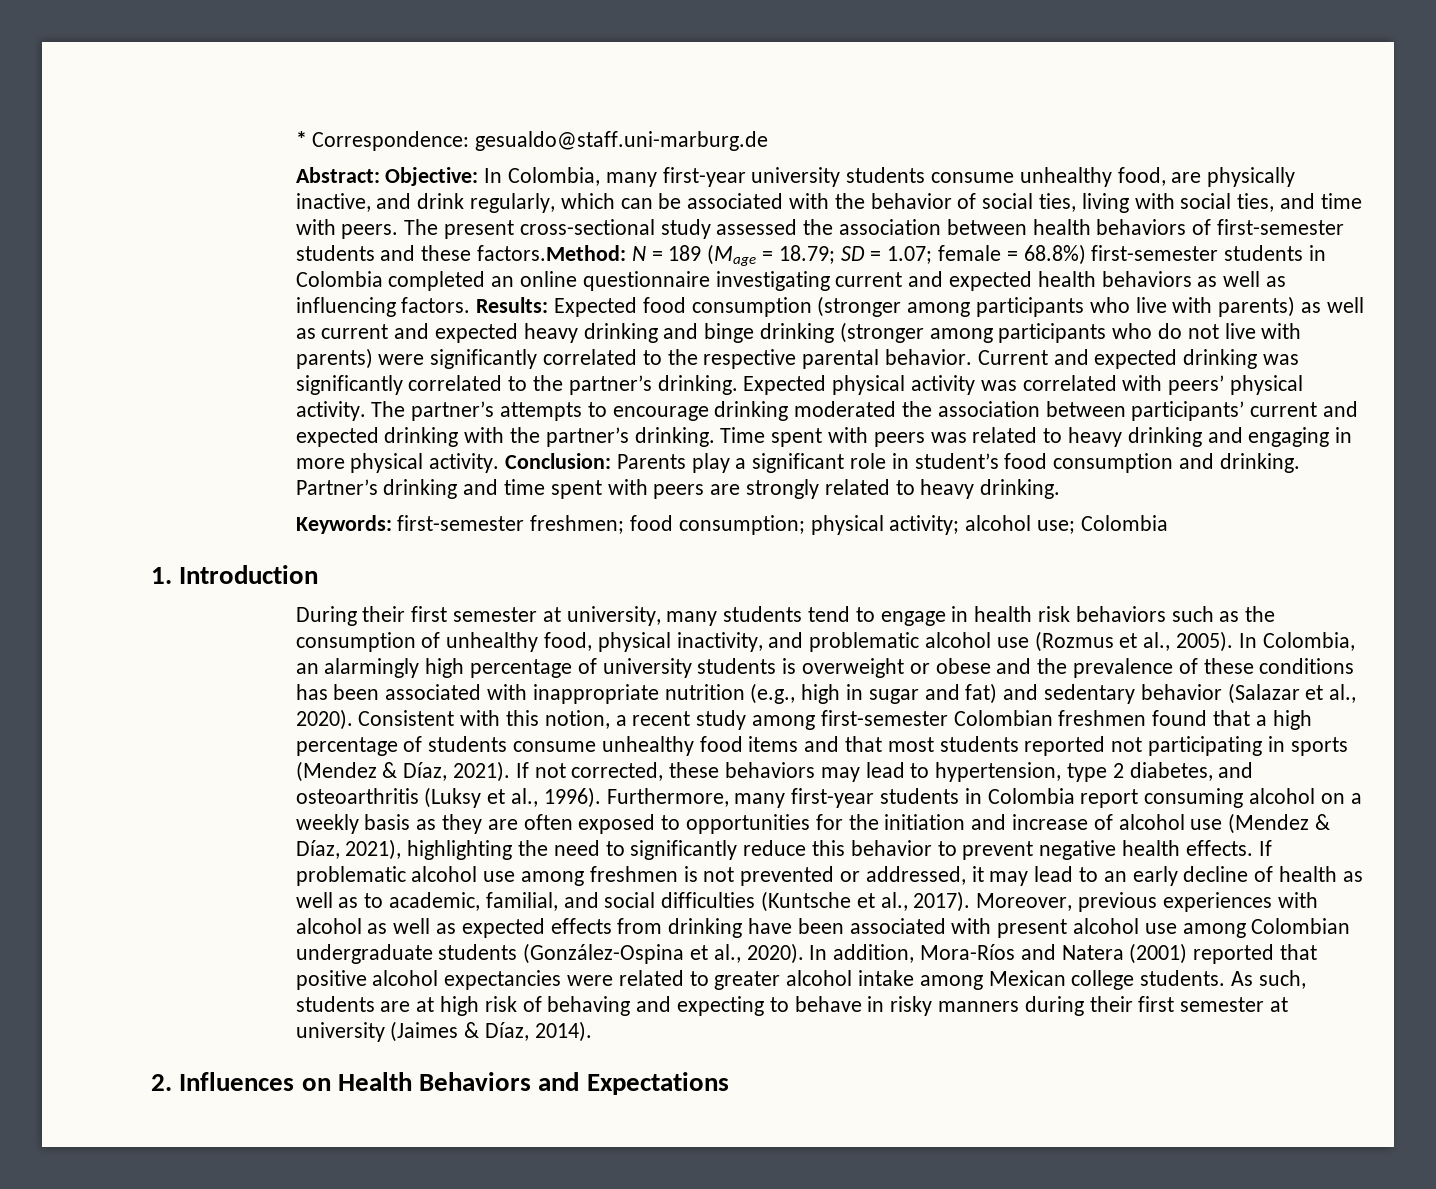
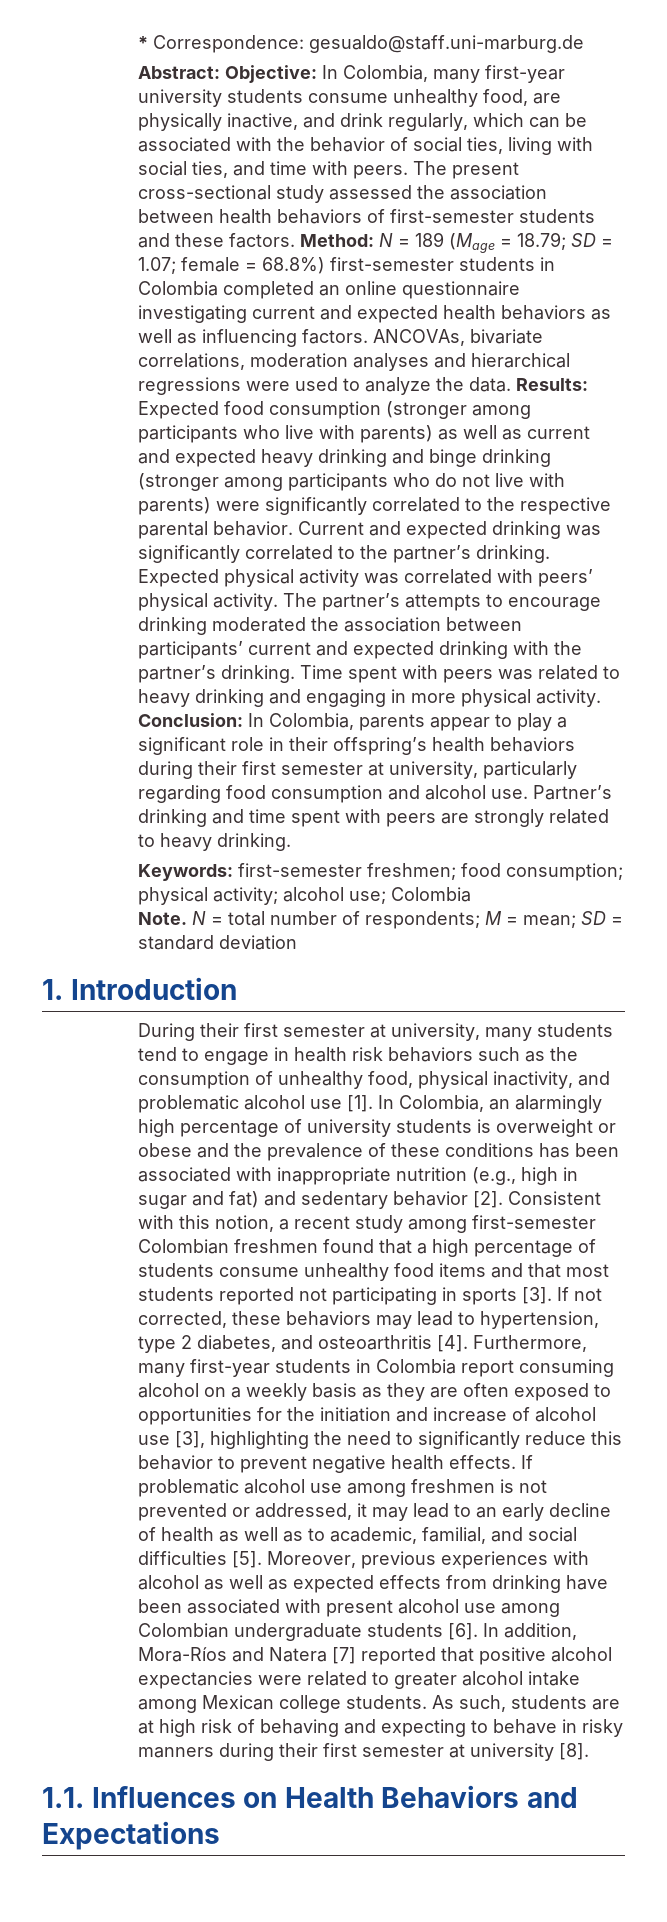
[476,245,626,261] factors.Method: -> [229,233,375,248] factors. Method:
(471, 305) none -> [373,329,544,346] [138,353,571,371] [138,377,512,395] ANCOVAs, bivariate correlations, moderation analyses and hierarchical regressions were used to analyze the data.
[616,454,686,469] Parents -> [248,713,513,731] In Colombia, parents appear to
[914,453,999,469] student’s -> [289,737,576,755] [138,761,578,779] [138,785,222,803] their offspring’s health behaviors during their first semester at university, particularly regarding
[1219,453,1300,473] drinking. -> [425,785,529,800] alcohol use.
(1168, 523) none -> [138,911,624,929] [138,935,298,950] // Note. N = total number of respondents; M = mean; SD = standard deviation
[1034,631,1234,652] (Rozmus et al., 2005). -> [347,1095,374,1112] [1].
[1227,683,1357,704] [295,709,353,730] (Salazar et al., 2020). -> [473,1191,504,1208] [2].
[295,761,510,782] (Mendez & Díaz, 2021). -> [522,1287,553,1304] [3].
[424,787,601,808] (Luksy et al., 1996). -> [437,1335,469,1352] [4].
[1228,813,1331,834] [295,839,402,860] (Mendez & Díaz, 2021), -> [175,1431,206,1448] [3],
[761,891,971,912] (Kuntsche et al., 2017). -> [232,1551,263,1568] [5].
[523,943,804,964] (González-Ospina et al., 2020). -> [448,1623,479,1640] [6].
[1129,943,1188,964] (2001) -> [332,1647,357,1664] [7]
[390,1021,592,1042] [151,1074,172,1091] (Jaimes & Díaz, 2014). // 2. -> [559,1743,590,1760] [42,1787,84,1808] [8]. // 1.1.

